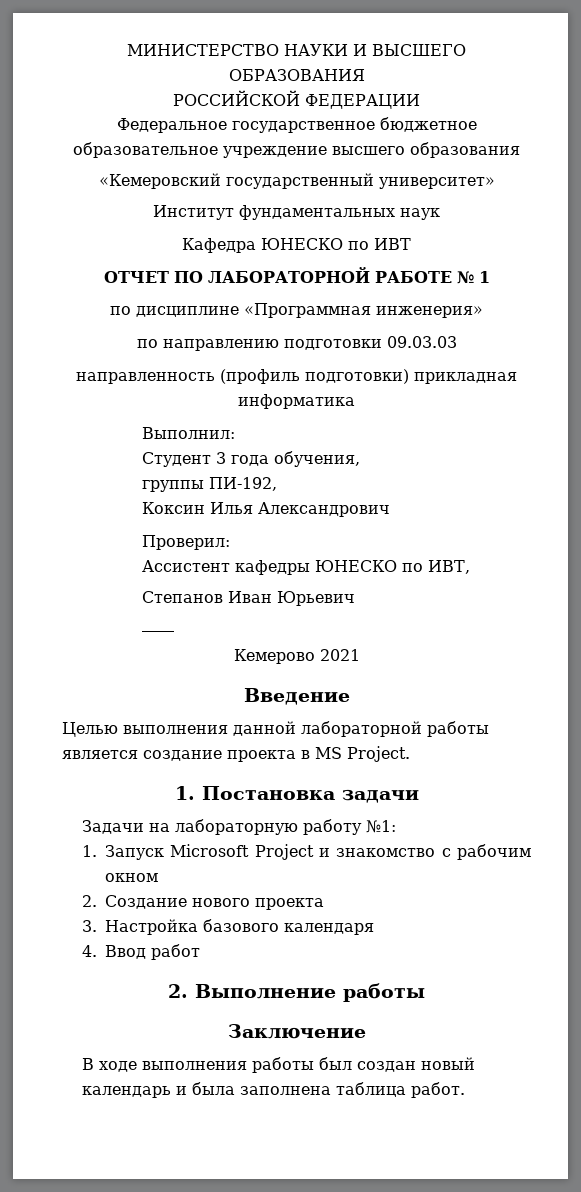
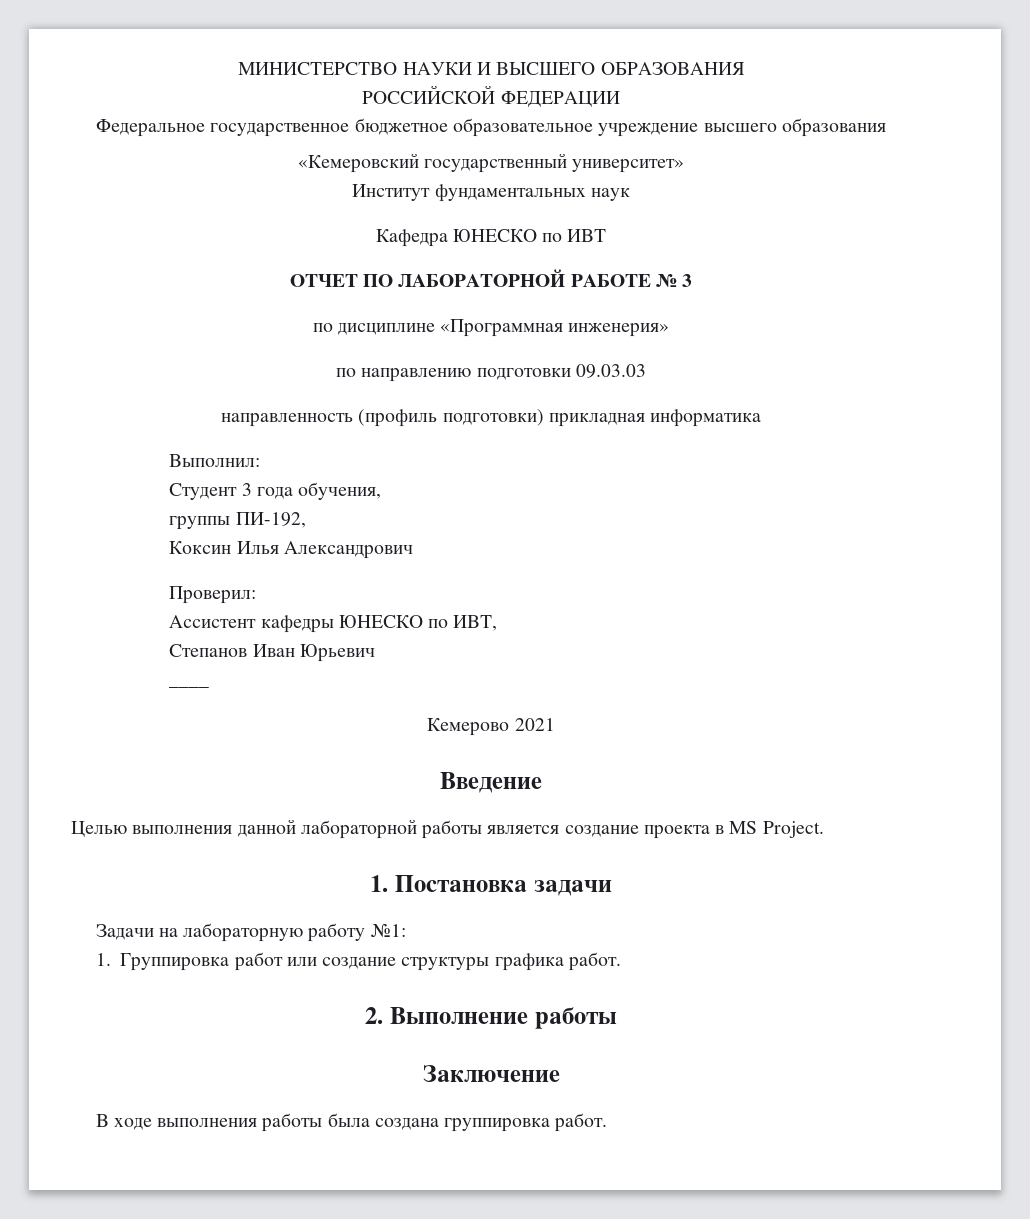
[478,271,490,283] 1 -> [682,274,693,287] 3
[104,844,531,860] [104,873,158,882] [81,895,324,910] [81,919,374,935] [81,944,200,960] Запуск Microsoft Project и знакомство с рабочим окном // 2. Создание нового проекта // 3. Настройка базового календаря // 4. Ввод работ -> [120,952,621,971] Группировка работ или создание структуры графика работ.
[318,1057,475,1072] [81,1082,406,1098] был создан новый календарь и была заполнена таблица -> [327,1113,551,1132] была создана группировка

